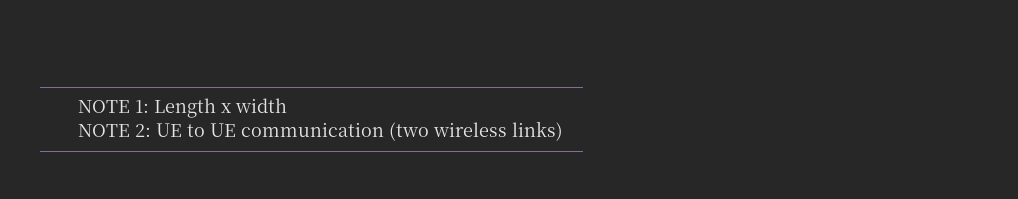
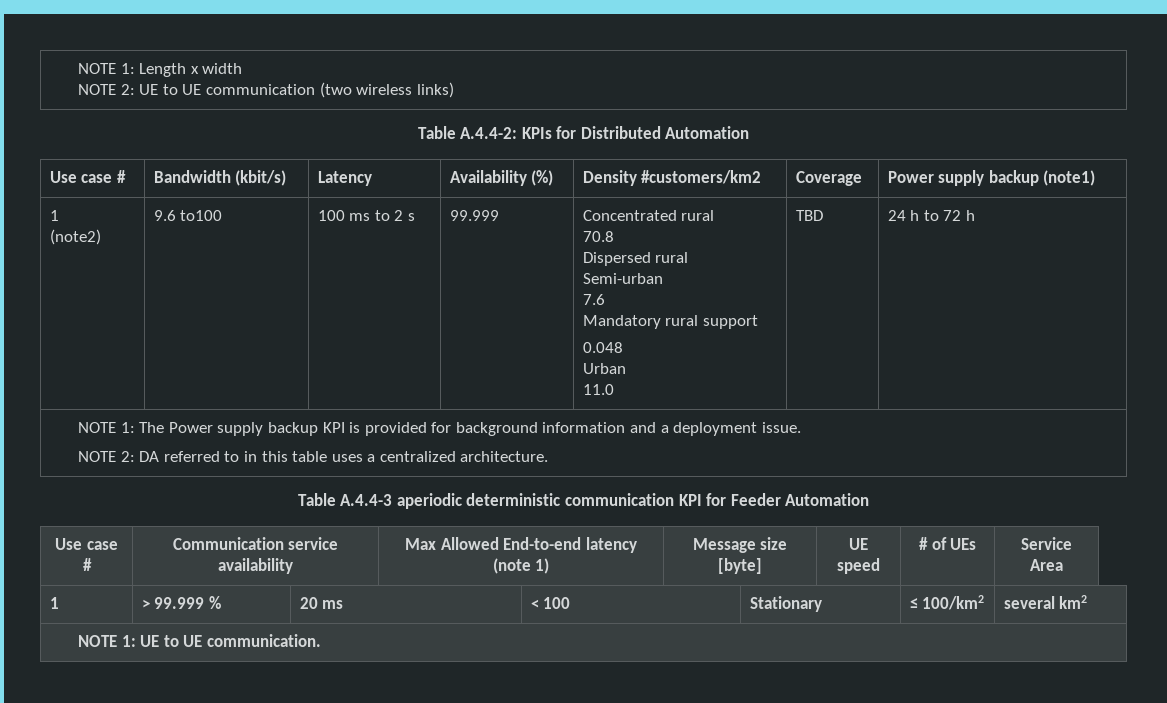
(563, 131) none -> [417,126,750,139] [49,170,126,183] [153,170,287,186] [317,171,372,186] [449,170,554,186] [582,170,762,186] [795,171,862,186] [887,170,1096,186] [49,210,59,221] [49,229,101,245] [153,210,223,221] [317,210,415,221] [449,210,499,221] [582,210,715,221] [582,231,614,242] [582,252,689,266] [582,273,663,284] [582,294,605,305] [582,315,758,329] [582,342,623,353] [582,363,626,374] [582,384,614,395] [795,210,823,221] [887,210,975,221] [77,422,801,436] [77,451,549,462] [297,493,870,509] [55,538,118,550] [82,558,92,571] [172,537,339,550] [218,558,293,574] [405,537,637,553] [492,558,550,574] [692,537,788,553] [718,558,762,574] [849,538,868,550] [837,558,880,574] [918,537,977,550] [1021,537,1072,550] [1030,559,1063,571] [49,597,59,609] [141,596,221,609] [299,597,344,609] [530,597,571,609] [749,596,822,612] [909,595,985,610] [1003,595,1088,609] [77,634,321,647] // Table A.4.4-2: KPIs for Distributed Automation // Use case # | Bandwidth (kbit/s) | Latency | Availability (%) | Density #customers/km2 | Coverage | Power supply backup (note1) // 1 // (note2) | 9.6 to100 | 100 ms to 2 s | 99.999 | Concentrated rural // 70.8 // Dispersed rural // Semi-urban // 7.6 // Mandatory rural support // 0.048 // Urban // 11.0 | TBD | 24 h to 72 h // NOTE 1: The Power supply backup KPI is provided for background information and a deployment issue. // NOTE 2: DA referred to in this table uses a centralized architecture. // Table A.4.4-3 aperiodic deterministic communication KPI for Feeder Automation // Use case # | Communication service availability | Max Allowed End-to-end latency (note 1) | Message size [byte] | UE speed | # of UEs | Service Area // 1 | > 99.999 % | 20 ms | < 100 | Stationary | ≤ 100/km2 | several km2 // NOTE 1: UE to UE communication.

